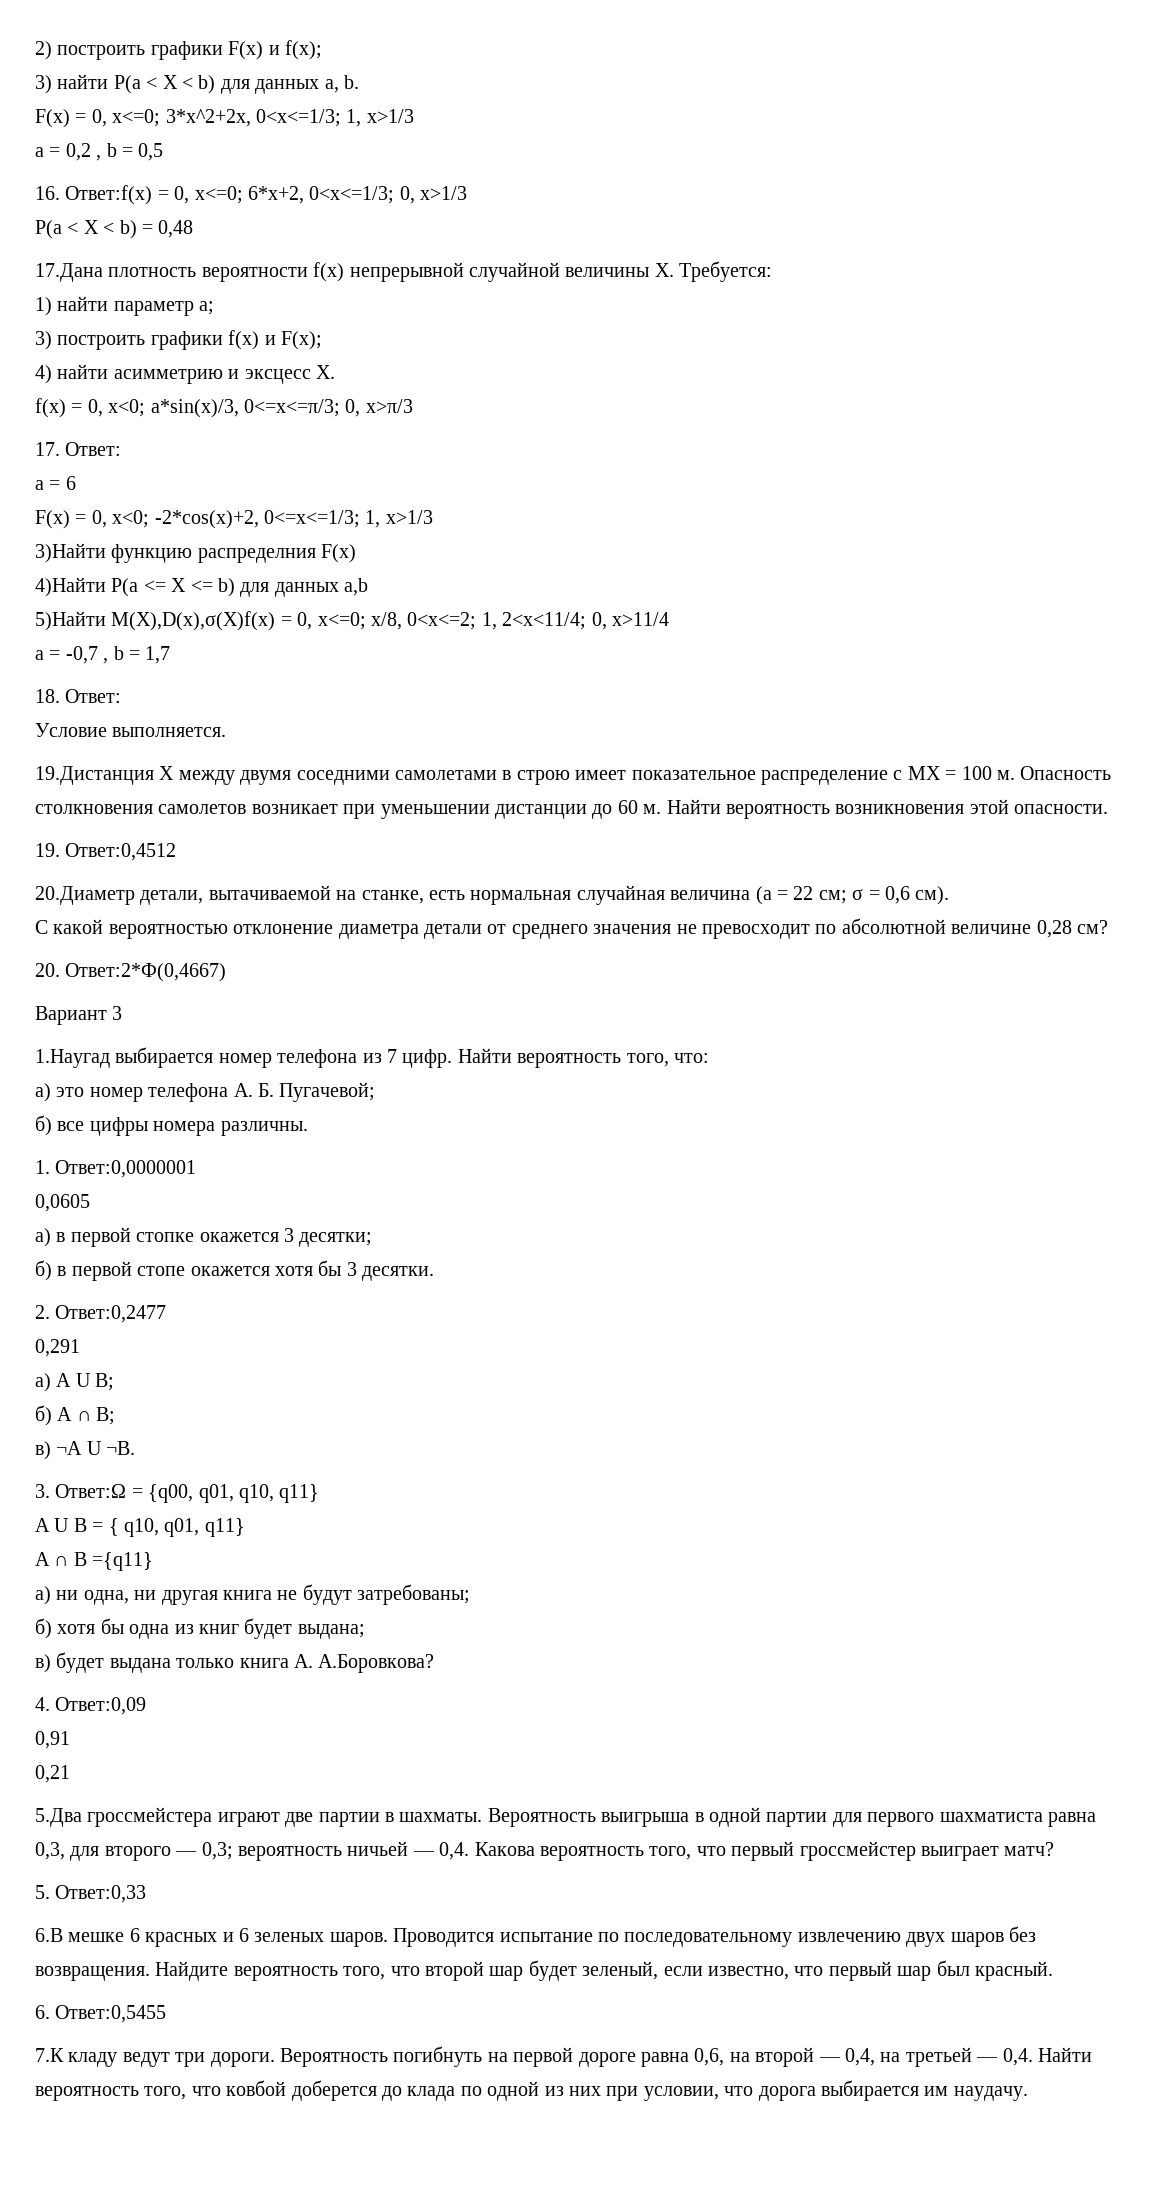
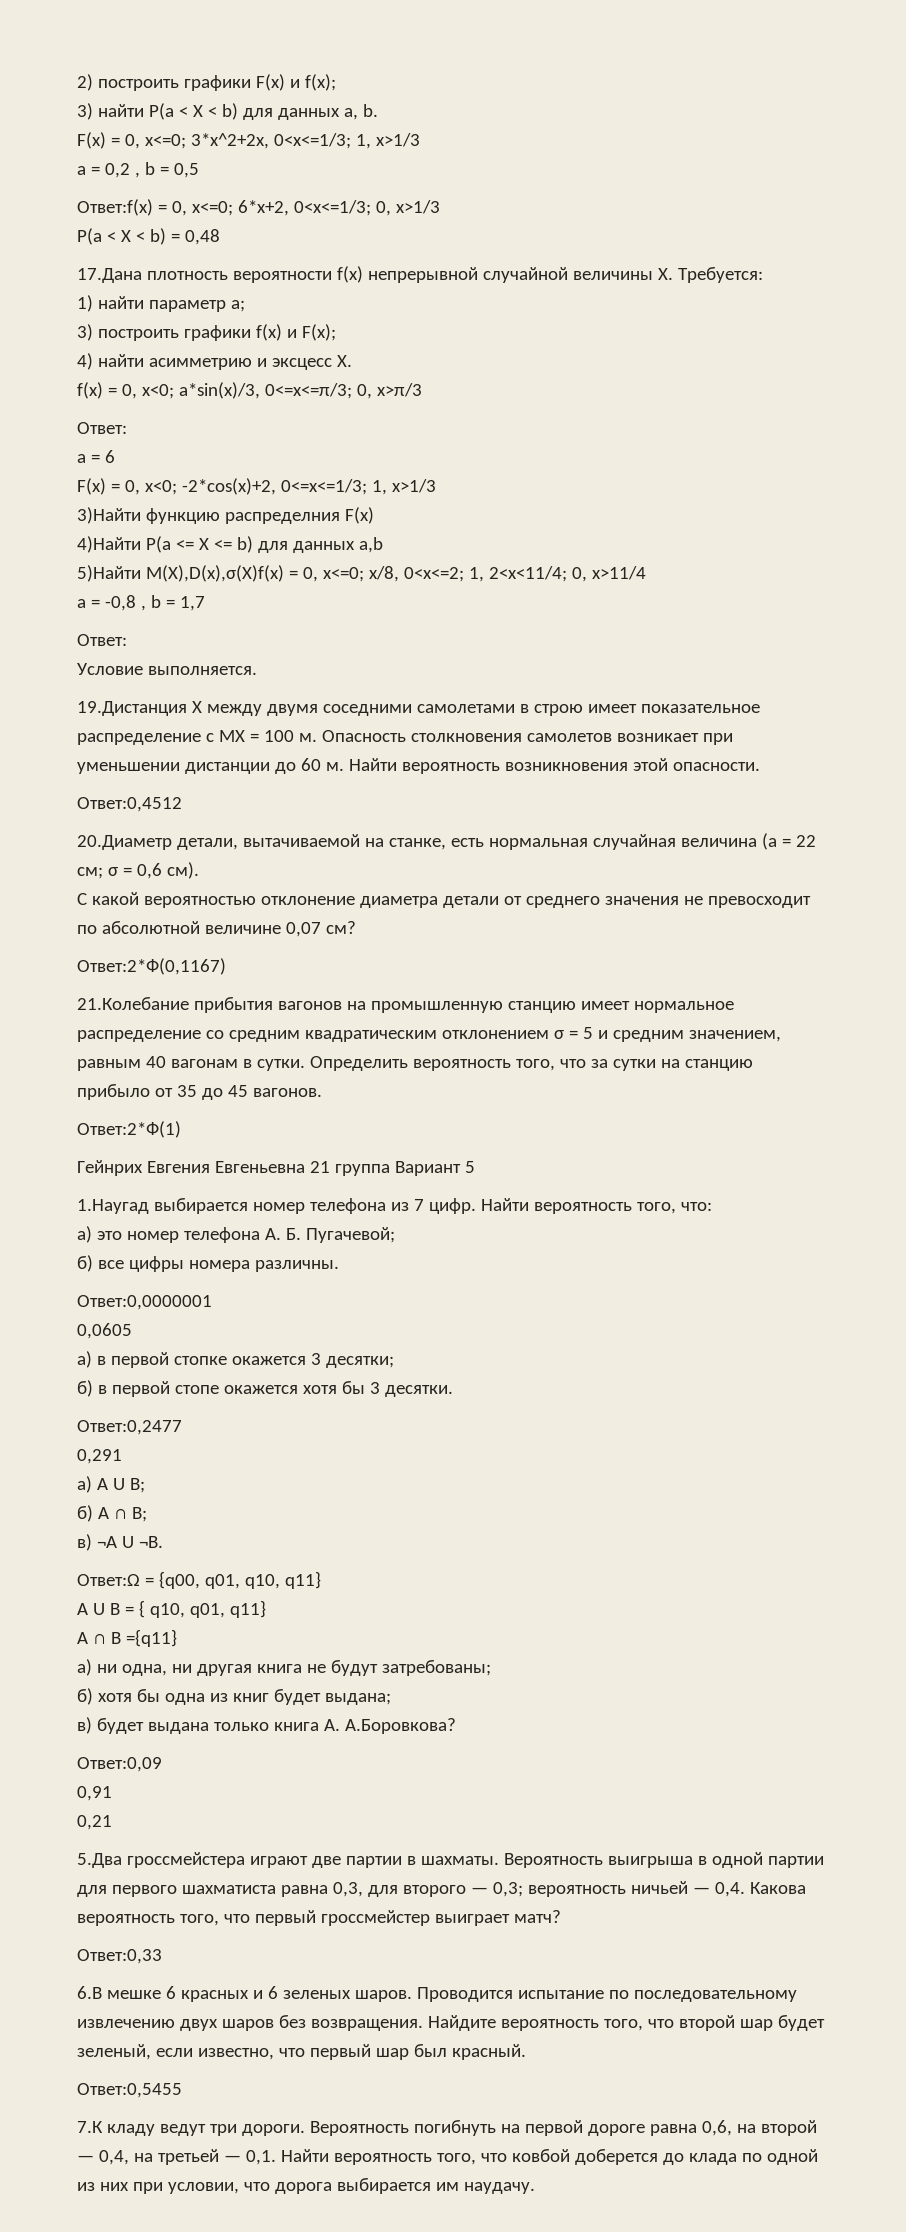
[35,186,60,200] 16. -> (199, 170) none
[35,442,60,456] 17. -> (422, 390) none
[65,646,98,664] -0,7 -> [104,595,136,611] -0,8
[35,689,60,703] 18. -> (205, 603) none
[35,843,60,857] 19. -> (760, 766) none
[1036,920,1072,938] 0,28 -> [285,922,321,937] 0,07
[35,963,227,982] [35,1006,123,1025] 20. Ответ:2*Ф(0,4667) // Вариант 3 -> [77,958,226,975] [77,997,734,1013] [77,1027,781,1042] [77,1056,753,1071] [77,1084,322,1100] [77,1121,181,1138] [77,1160,475,1176] Ответ:2*Ф(0,1167) // 21.Колебание прибытия вагонов на промышленную станцию имеет нормальное распределение со средним квадратическим отклонением σ = 5 и средним значением, равным 40 вагонам в сутки. Определить вероятность того, что за сутки на станцию прибыло от 35 до 45 вагонов. // Ответ:2*Ф(1) // Гейнрих Евгения Евгеньевна 21 группа Вариант 5
[35,1160,50,1174] 1. -> (339, 1266) none
[35,1305,50,1319] 2. -> (453, 1391) none
[35,1484,50,1498] 3. -> (163, 1542) none
[35,1697,50,1711] 4. -> (456, 1726) none
[35,1885,50,1899] 5. -> (561, 1916) none
[35,2005,50,2019] 6. -> (526, 2052) none
[1002,2048,1033,2066] 0,4. -> [245,2150,276,2165] 0,1.

